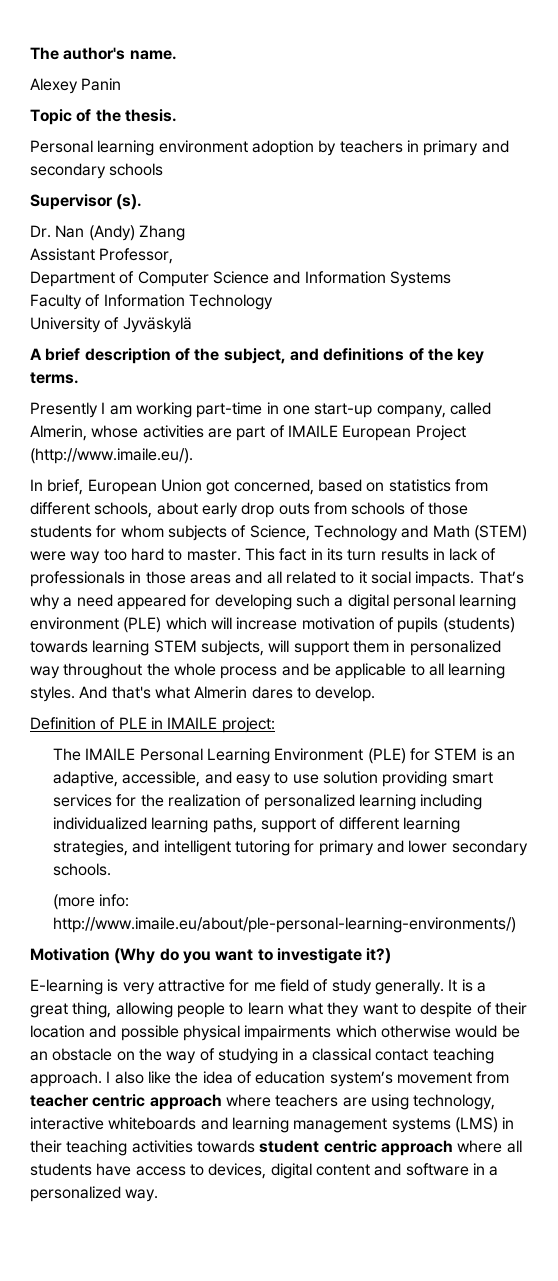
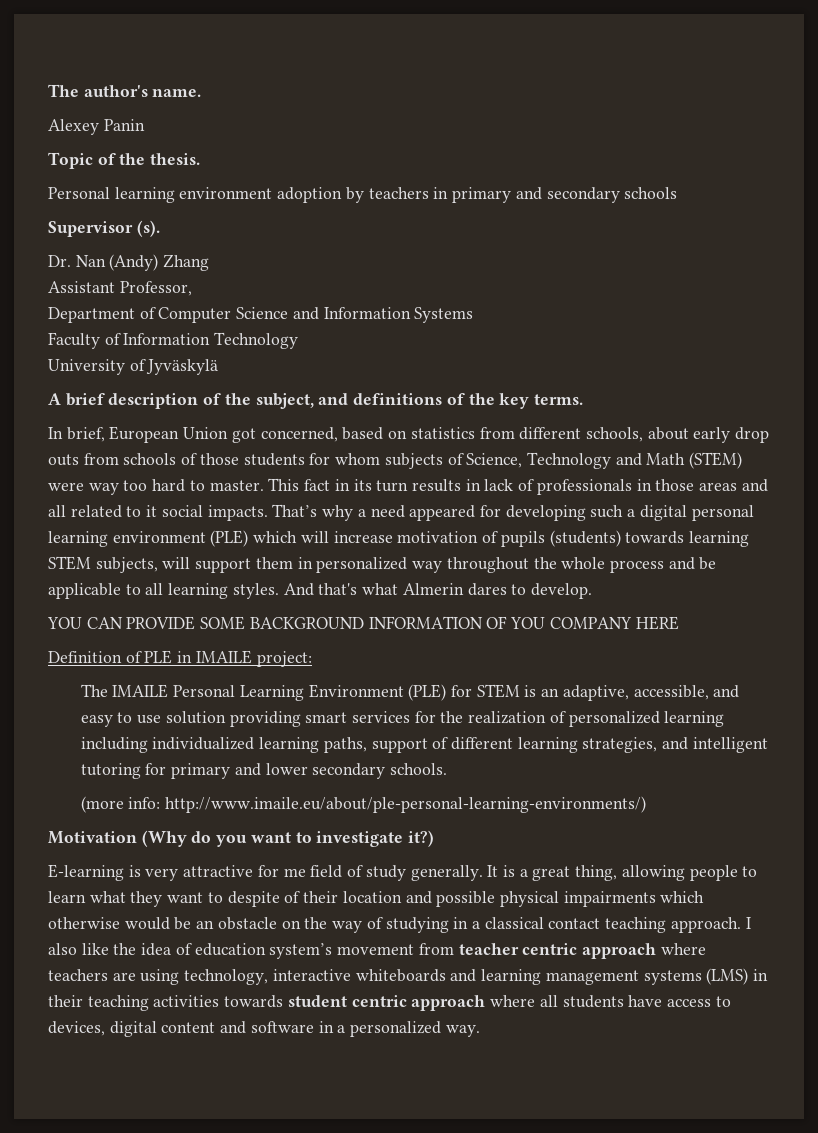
[30,402,491,418] [30,425,466,441] [30,448,193,464] // Presently I am working part-time in one start-up company, called Almerin, whose activities are part of IMAILE European Project (http://www.imaile.eu/). -> (583, 399) none
(376, 694) none -> [47,616,679,630] // YOU CAN PROVIDE SOME BACKGROUND INFORMATION OF YOU COMPANY HERE

